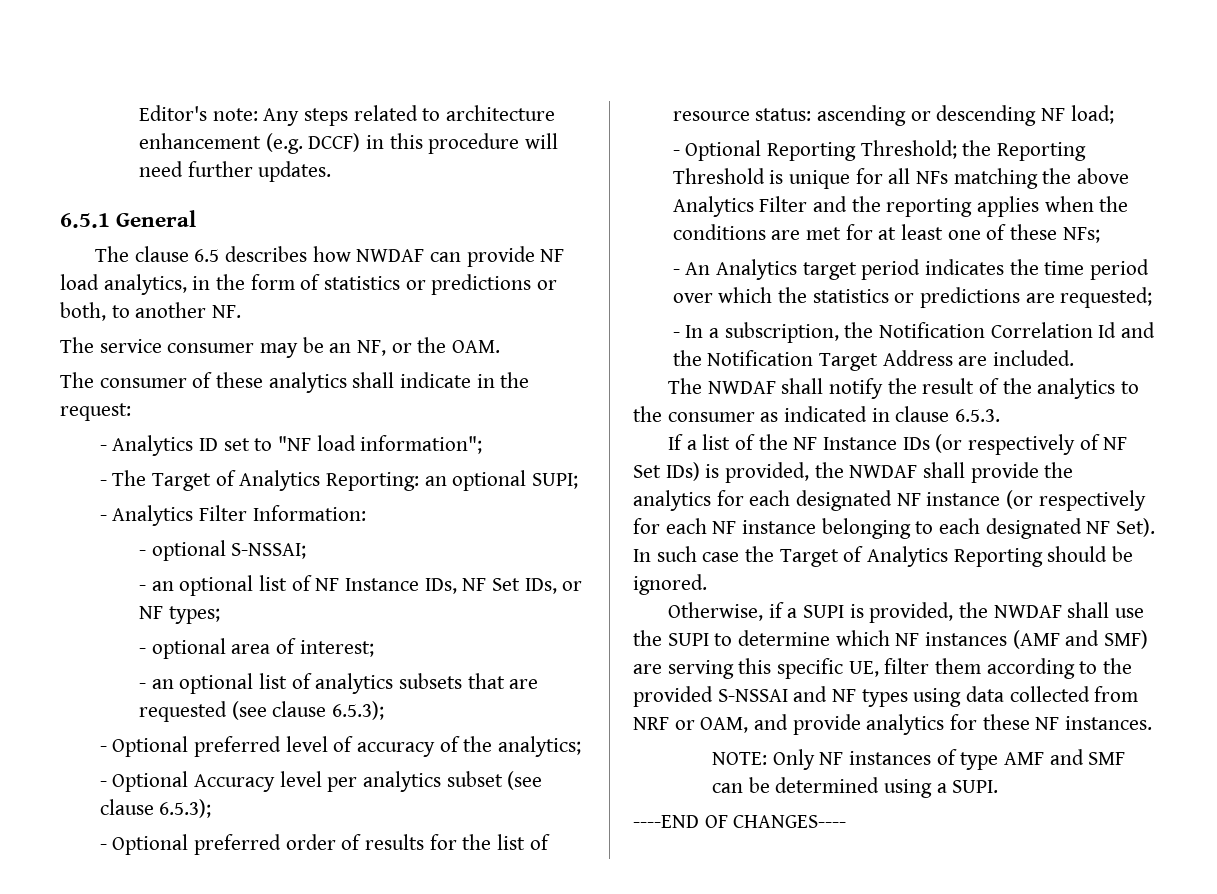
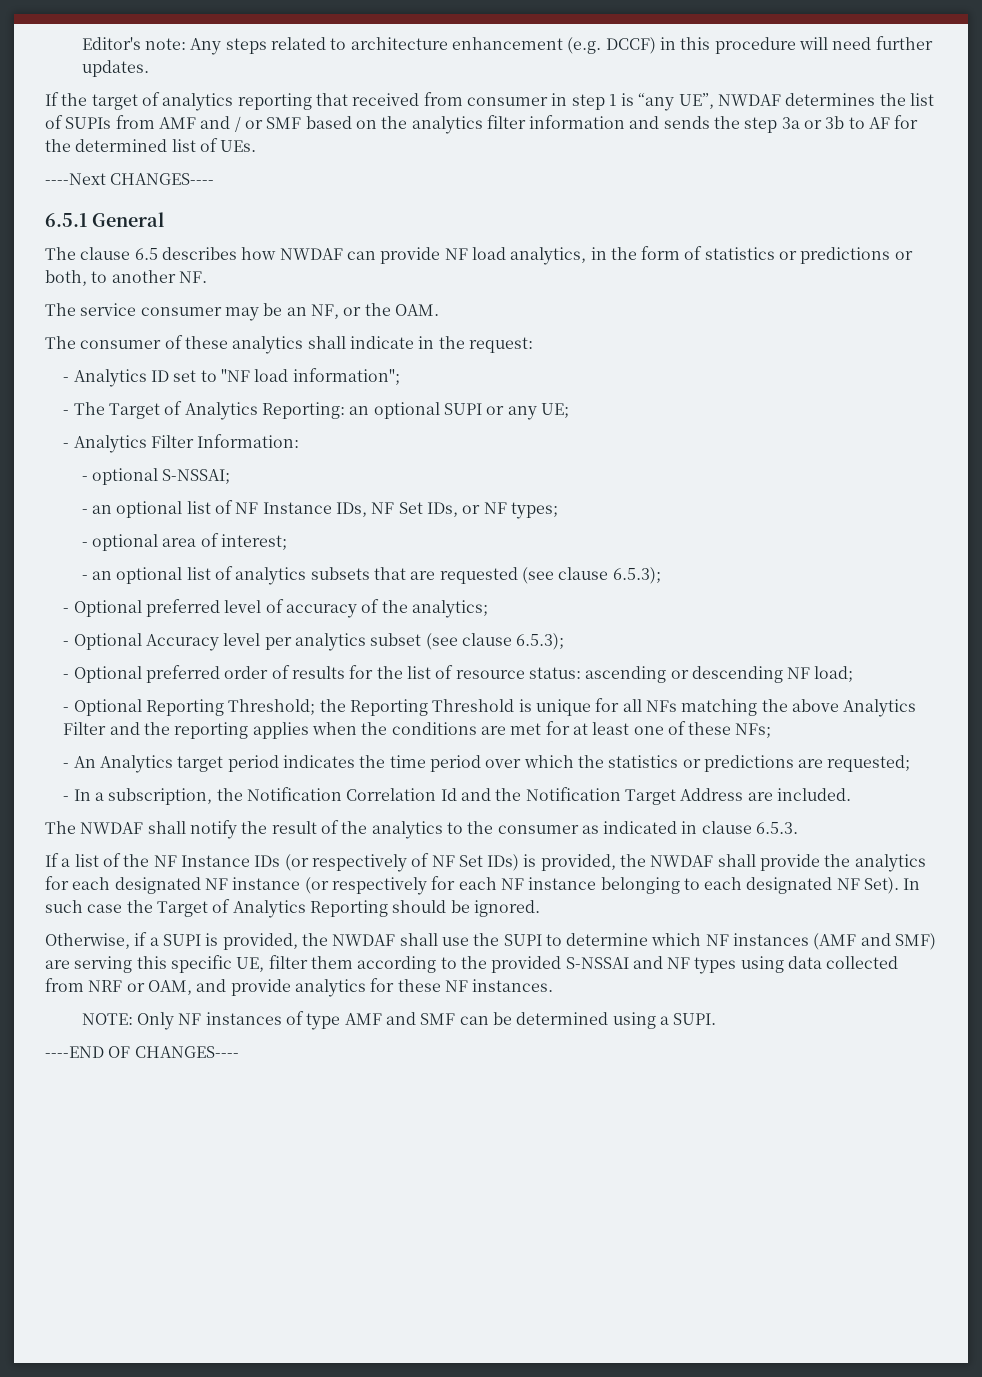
(332, 171) none -> [45,92,935,111] [45,115,919,134] [45,138,257,152] [45,173,215,185] // If the target of analytics reporting that received from consumer in step 1 is “any UE”, NWDAF determines the list of SUPIs from AMF and / or SMF based on the analytics filter information and sends the step 3a or 3b to AF for the determined list of UEs. // ----Next CHANGES----
[531,473,578,489] SUPI; -> [443,403,569,420] SUPI or any UE;

